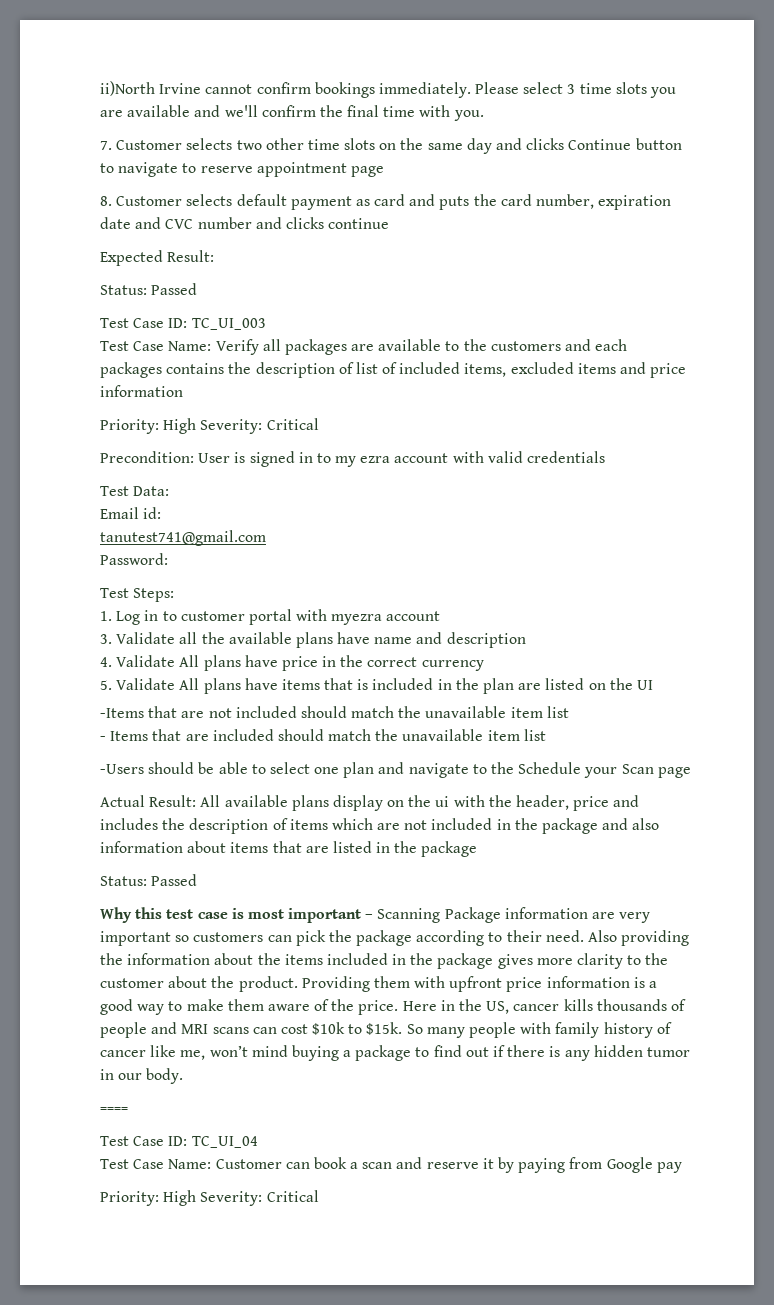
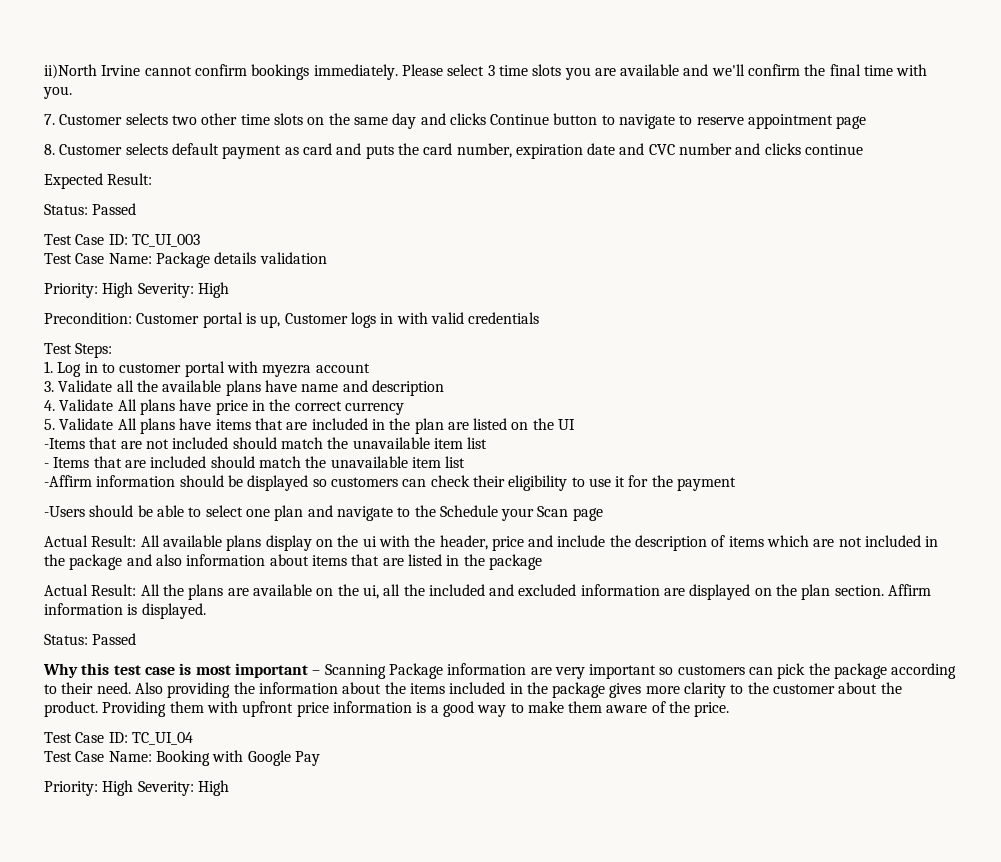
[215,339,628,355] [100,362,687,378] [100,385,183,397] [100,418,319,434] Verify all packages are available to the customers and each packages contains the description of list of included items, excluded items and price information // Priority: High Severity: Critical -> [155,252,327,268] [44,282,229,298] Package details validation // Priority: High Severity: High
[198,451,606,467] [100,486,170,496] [100,507,162,519] [100,530,266,546] [100,553,168,565] User is signed in to my ezra account with valid credentials // Test Data: // Email id: // tanutest741@gmail.com // Password: -> [136,312,540,328] Customer portal is up, Customer logs in with valid credentials
[357,679,369,690] is -> [286,422,308,430] are
(546, 735) none -> [44,475,737,491] // -Affirm information should be displayed so customers can check their eligibility to use it for the payment
[100,818,158,830] includes -> [557,535,606,547] include
(478, 849) none -> [44,584,932,600] [44,603,206,619] // Actual Result: All the plans are available on the ui, all the included and excluded information are displayed on the plan section. Affirm information is displayed.
[402,999,686,1014] [100,1022,672,1038] [100,1045,690,1061] [100,1068,184,1084] [100,1107,128,1113] Here in the US, cancer kills thousands of people and MRI scans can cost $10k to $15k. So many people with family history of cancer like me, won’t mind buying a package to find out if there is any hidden tumor in our body. // ==== -> (730, 709) none
[215,1157,682,1173] [100,1190,319,1206] Customer can book a scan and reserve it by paying from Google pay // Priority: High Severity: Critical -> [155,750,320,766] [44,780,229,796] Booking with Google Pay // Priority: High Severity: High

